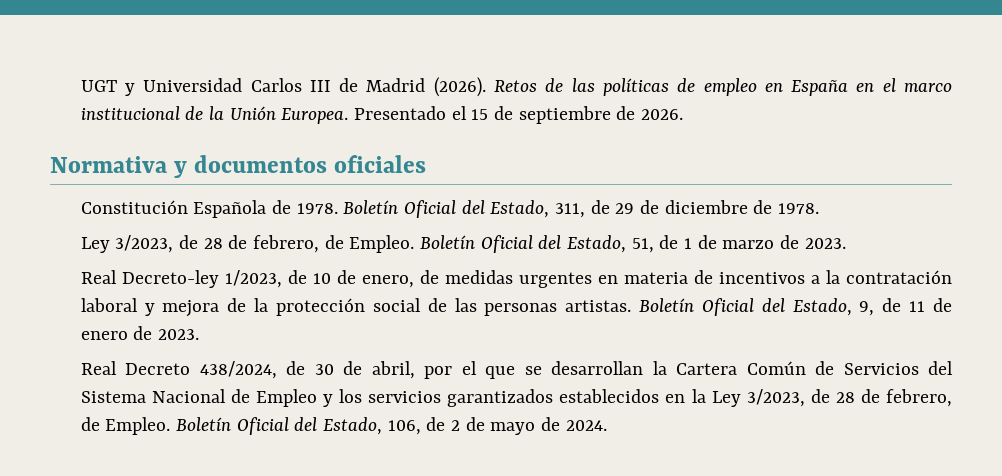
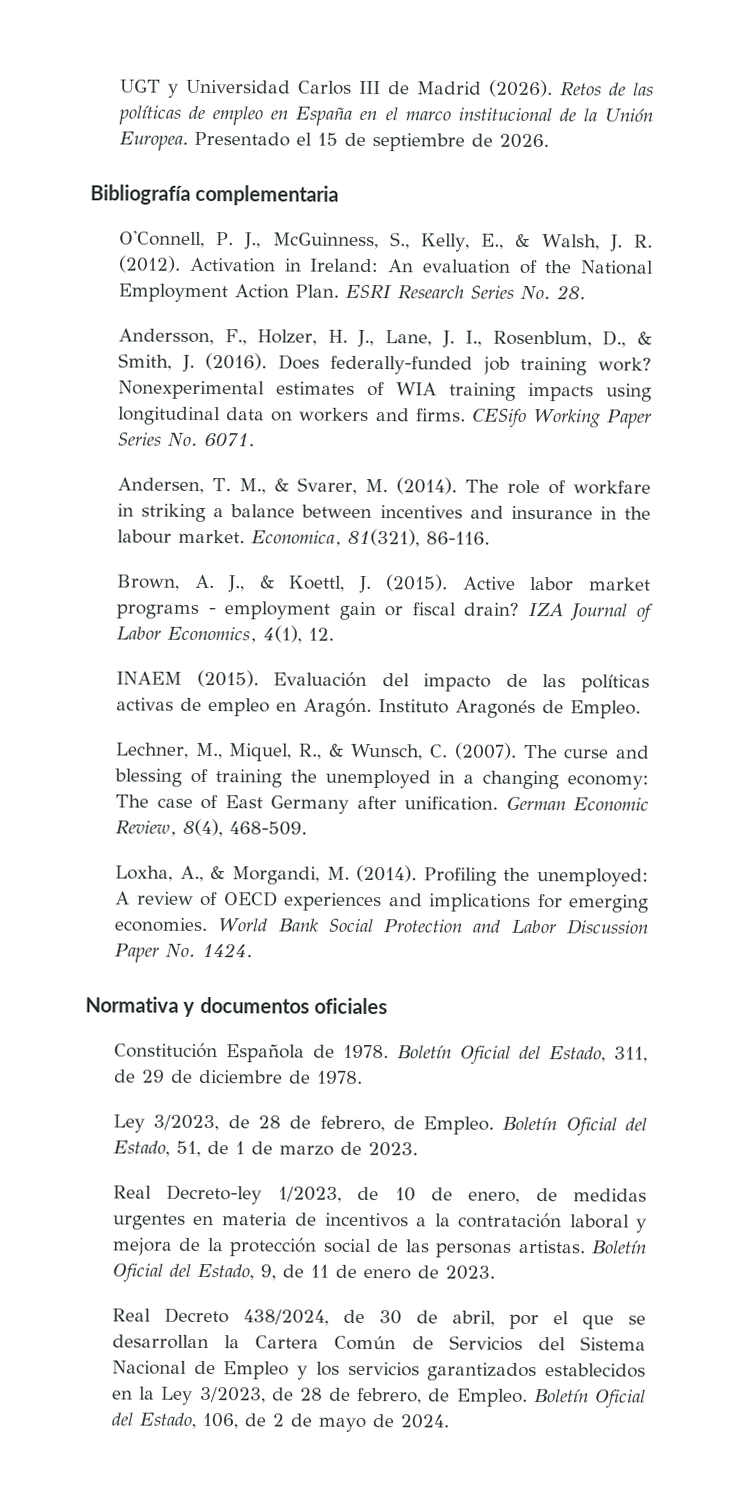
(684, 114) none -> [90,184,340,206] [119,230,653,252] [118,255,654,275] [118,283,586,303] [118,328,652,348] [118,352,652,376] [118,380,652,402] [118,406,653,429] [117,432,255,447] [117,477,652,495] [117,503,651,523] [117,528,491,548] [116,574,651,594] [116,601,653,623] [116,625,335,644] [116,669,650,693] [116,697,642,719] [115,742,651,762] [114,768,649,790] [115,794,649,814] [115,818,307,838] [115,864,649,887] [115,891,649,913] [114,917,649,935] [114,942,253,963] // Bibliografía complementaria // O'Connell, P. J., McGuinness, S., Kelly, E., & Walsh, J. R. (2012). Activation in Ireland: An evaluation of the National Employment Action Plan. ESRI Research Series No. 28. // Andersson, F., Holzer, H. J., Lane, J. I., Rosenblum, D., & Smith, J. (2016). Does federally-funded job training work? Nonexperimental estimates of WIA training impacts using longitudinal data on workers and firms. CESifo Working Paper Series No. 6071. // Andersen, T. M., & Svarer, M. (2014). The role of workfare in striking a balance between incentives and insurance in the labour market. Economica, 81(321), 86-116. // Brown, A. J., & Koettl, J. (2015). Active labor market programs - employment gain or fiscal drain? IZA Journal of Labor Economics, 4(1), 12. // INAEM (2015). Evaluación del impacto de las políticas activas de empleo en Aragón. Instituto Aragonés de Empleo. // Lechner, M., Miquel, R., & Wunsch, C. (2007). The curse and blessing of training the unemployed in a changing economy: The case of East Germany after unification. German Economic Review, 8(4), 468-509. // Loxha, A., & Morgandi, M. (2014). Profiling the unemployed: A review of OECD experiences and implications for emerging economies. World Bank Social Protection and Labor Discussion Paper No. 1424.

